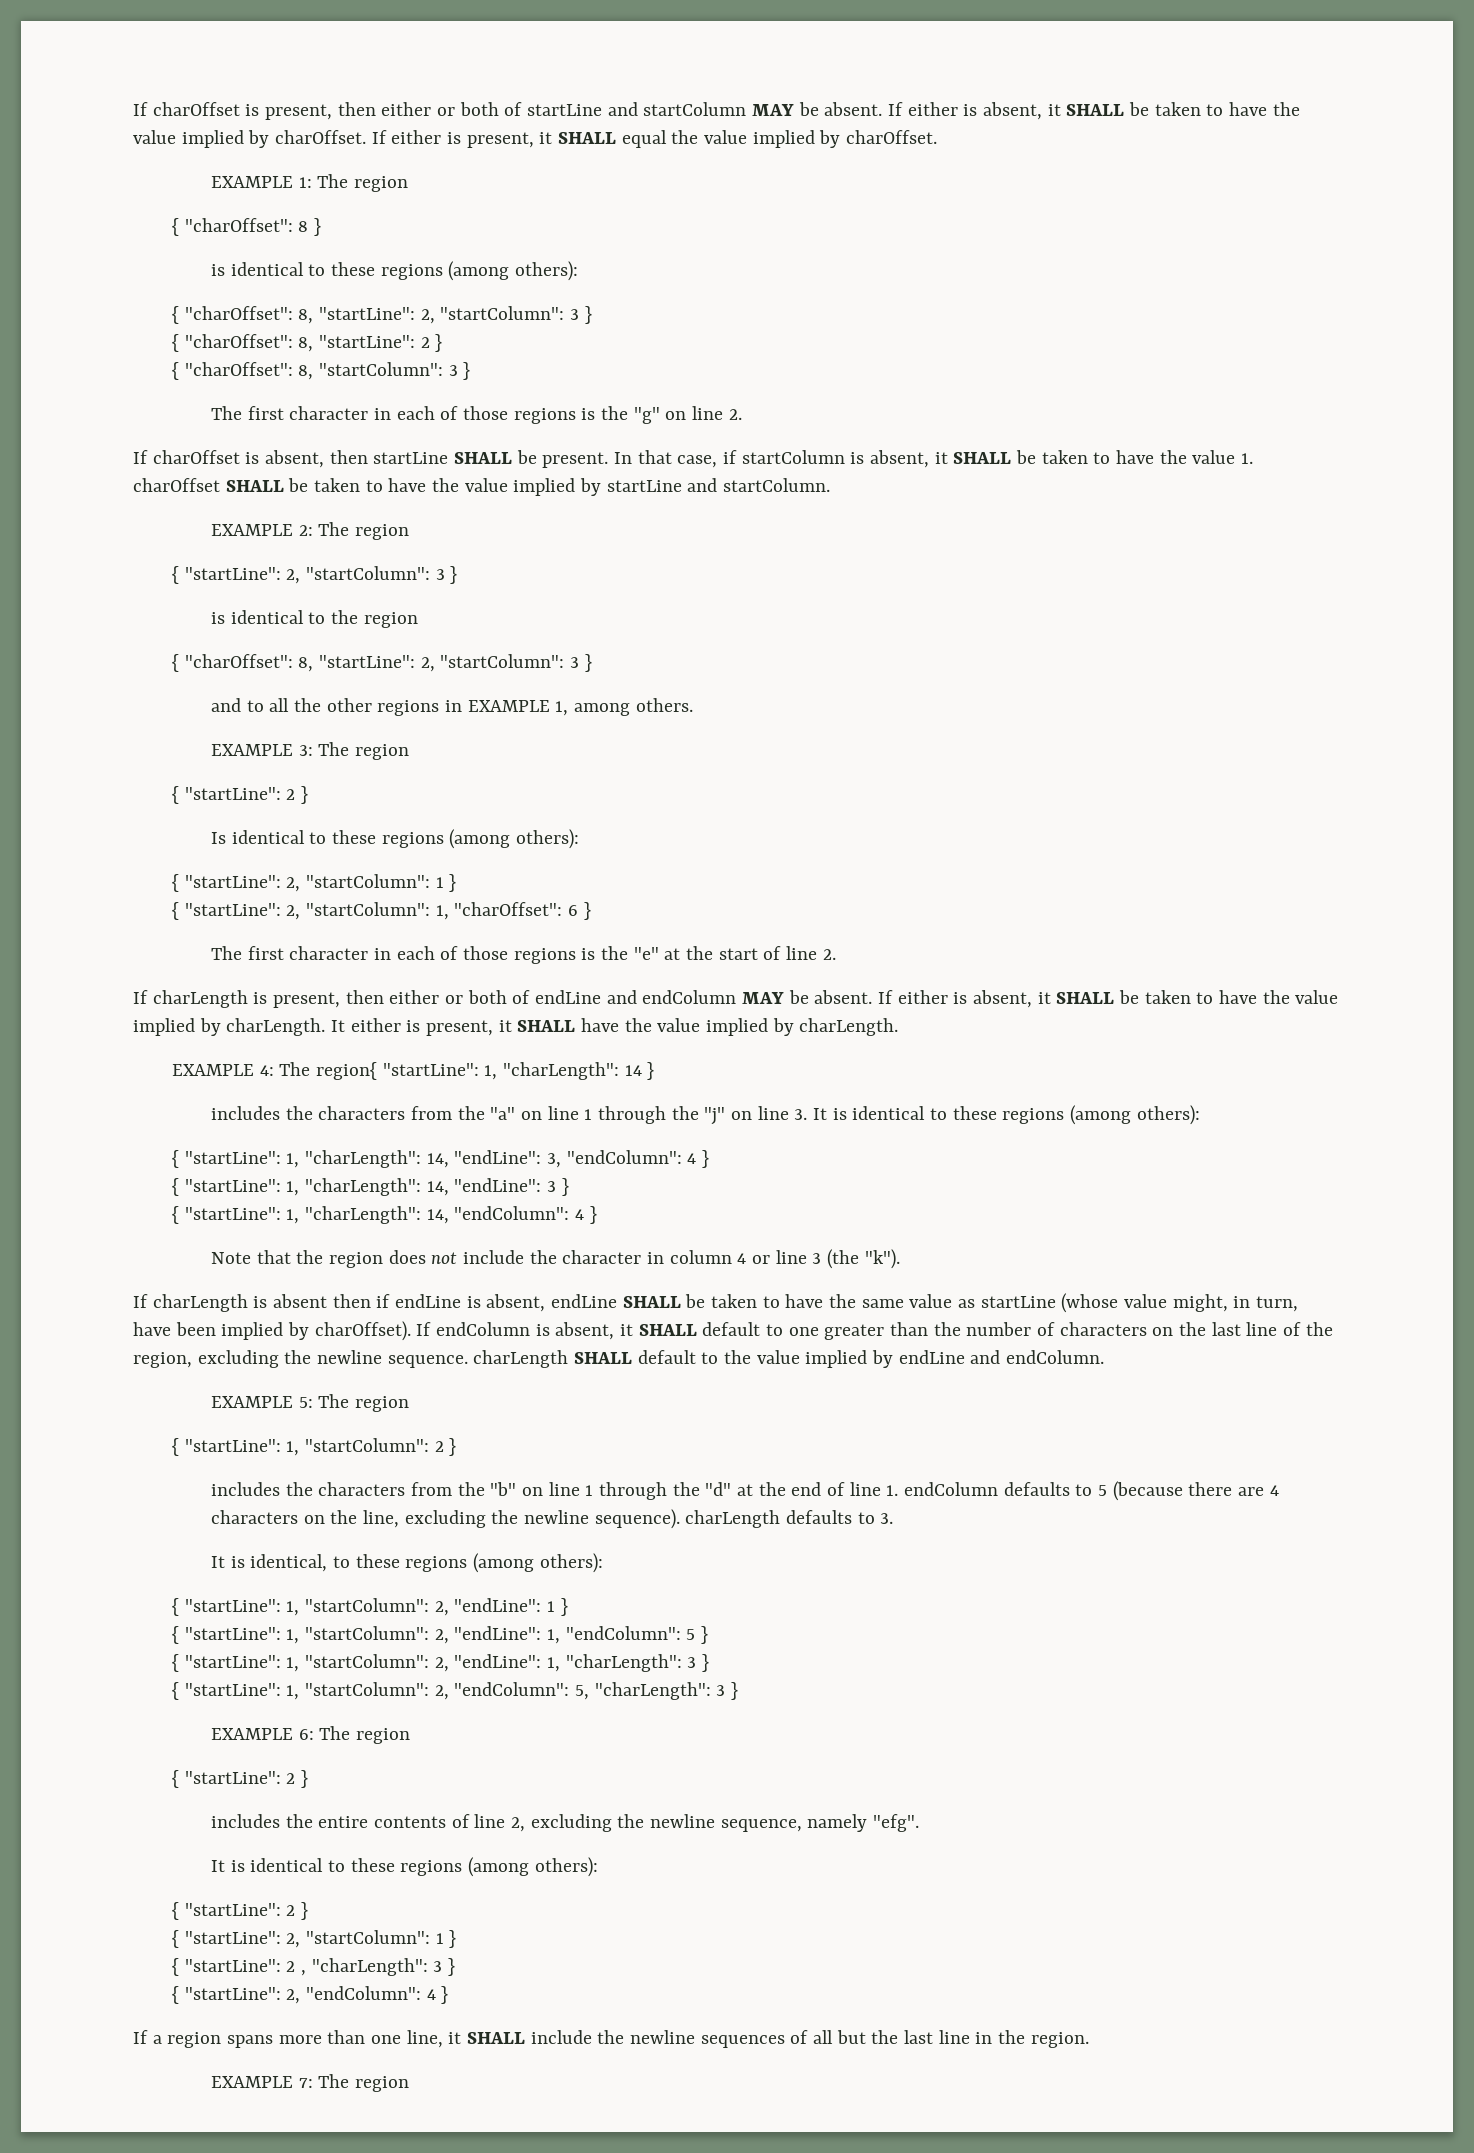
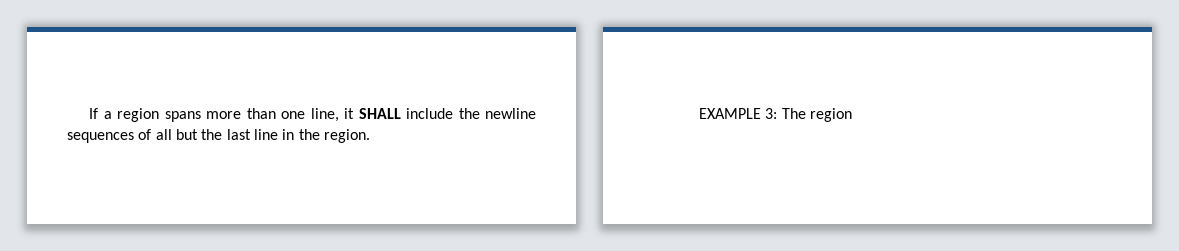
[133,102,1300,120] [133,130,938,148] [210,174,408,192] [171,218,321,236] [210,261,578,281] [171,306,592,324] [171,334,443,352] [171,362,471,380] [210,406,742,424] [133,450,1254,468] [133,478,831,496] [210,522,409,540] [171,566,458,584] [210,610,418,628] [171,654,592,672] [210,698,693,716] [210,742,409,760] [171,786,308,804] [210,829,579,849] [171,874,457,892] [171,902,591,920] [210,946,836,964] [133,990,1339,1008] [133,1018,899,1036] [171,1062,655,1080] [210,1105,1200,1125] [171,1150,709,1168] [171,1178,569,1196] [171,1206,597,1224] [210,1249,900,1269] [133,1293,1299,1313] [133,1321,1333,1341] [133,1350,1105,1368] [210,1394,409,1412] [171,1438,457,1456] [210,1481,1279,1501] [210,1509,894,1529] [210,1553,603,1573] [171,1598,568,1616] [171,1626,708,1644] [171,1654,709,1672] [171,1682,738,1700] [210,1726,410,1744] [171,1770,308,1788] [210,1814,919,1832] [210,1857,598,1877] [171,1902,308,1920] [171,1930,457,1948] [171,1958,455,1976] [171,1986,449,2004] [133,2030,148,2044] If charOffset is present, then either or both of startLine and startColumn MAY be absent. If either is absent, it SHALL be taken to have the value implied by charOffset. If either is present, it SHALL equal the value implied by charOffset. // EXAMPLE 1: The region // { "charOffset": 8 } // is identical to these regions (among others): // { "charOffset": 8, "startLine": 2, "startColumn": 3 } // { "charOffset": 8, "startLine": 2 } // { "charOffset": 8, "startColumn": 3 } // The first character in each of those regions is the "g" on line 2. // If charOffset is absent, then startLine SHALL be present. In that case, if startColumn is absent, it SHALL be taken to have the value 1. charOffset SHALL be taken to have the value implied by startLine and startColumn. // EXAMPLE 2: The region // { "startLine": 2, "startColumn": 3 } // is identical to the region // { "charOffset": 8, "startLine": 2, "startColumn": 3 } // and to all the other regions in EXAMPLE 1, among others. // EXAMPLE 3: The region // { "startLine": 2 } // Is identical to these regions (among others): // { "startLine": 2, "startColumn": 1 } // { "startLine": 2, "startColumn": 1, "charOffset": 6 } // The first character in each of those regions is the "e" at the start of line 2. // If charLength is present, then either or both of endLine and endColumn MAY be absent. If either is absent, it SHALL be taken to have the value implied by charLength. It either is present, it SHALL have the value implied by charLength. // EXAMPLE 4: The region{ "startLine": 1, "charLength": 14 } // includes the characters from the "a" on line 1 through the "j" on line 3. It is identical to these regions (among others): // { "startLine": 1, "charLength": 14, "endLine": 3, "endColumn": 4 } // { "startLine": 1, "charLength": 14, "endLine": 3 } // { "startLine": 1, "charLength": 14, "endColumn": 4 } // Note that the region does not include the character in column 4 or line 3 (the "k"). // If charLength is absent then if endLine is absent, endLine SHALL be taken to have the same value as startLine (whose value might, in turn, have been implied by charOffset). If endColumn is absent, it SHALL default to one greater than the number of characters on the last line of the region, excluding the newline sequence. charLength SHALL default to the value implied by endLine and endColumn. // EXAMPLE 5: The region // { "startLine": 1, "startColumn": 2 } // includes the characters from the "b" on line 1 through the "d" at the end of line 1. endColumn defaults to 5 (because there are 4 characters on the line, excluding the newline sequence). charLength defaults to 3. // It is identical, to these regions (among others): // { "startLine": 1, "startColumn": 2, "endLine": 1 } // { "startLine": 1, "startColumn": 2, "endLine": 1, "endColumn": 5 } // { "startLine": 1, "startColumn": 2, "endLine": 1, "charLength": 3 } // { "startLine": 1, "startColumn": 2, "endColumn": 5, "charLength": 3 } // EXAMPLE 6: The region // { "startLine": 2 } // includes the entire contents of line 2, excluding the newline sequence, namely "efg". // It is identical to these regions (among others): // { "startLine": 2 } // { "startLine": 2, "startColumn": 1 } // { "startLine": 2 , "charLength": 3 } // { "startLine": 2, "endColumn": 4 } // If -> [89,108,99,119] If
[298,2078,313,2088] 7: -> [765,108,778,119] 3:

